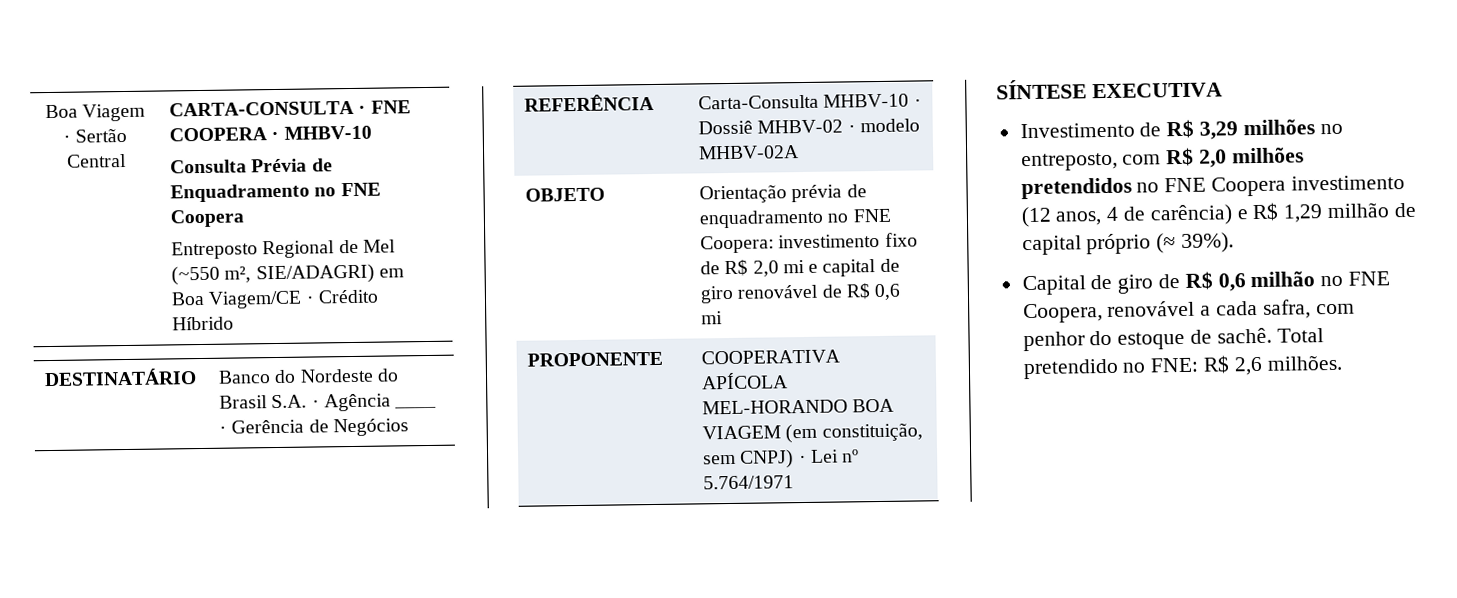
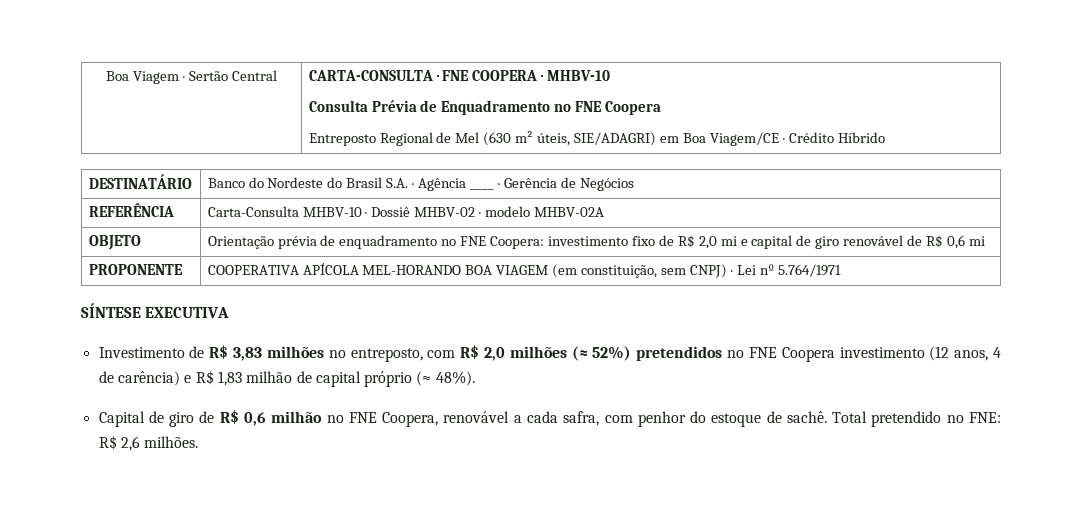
[171,265,252,286] (~550 m², -> [483,131,571,146] (630 m² úteis,
[1199,121,1239,140] 3,29 -> [233,347,263,361] 3,83
(1304, 155) none -> [571,346,632,361] (≈ 52%)
[1283,204,1324,223] 1,29 -> [217,371,242,386] 1,83
[1181,232,1235,253] 39%). -> [435,371,475,386] 48%).

